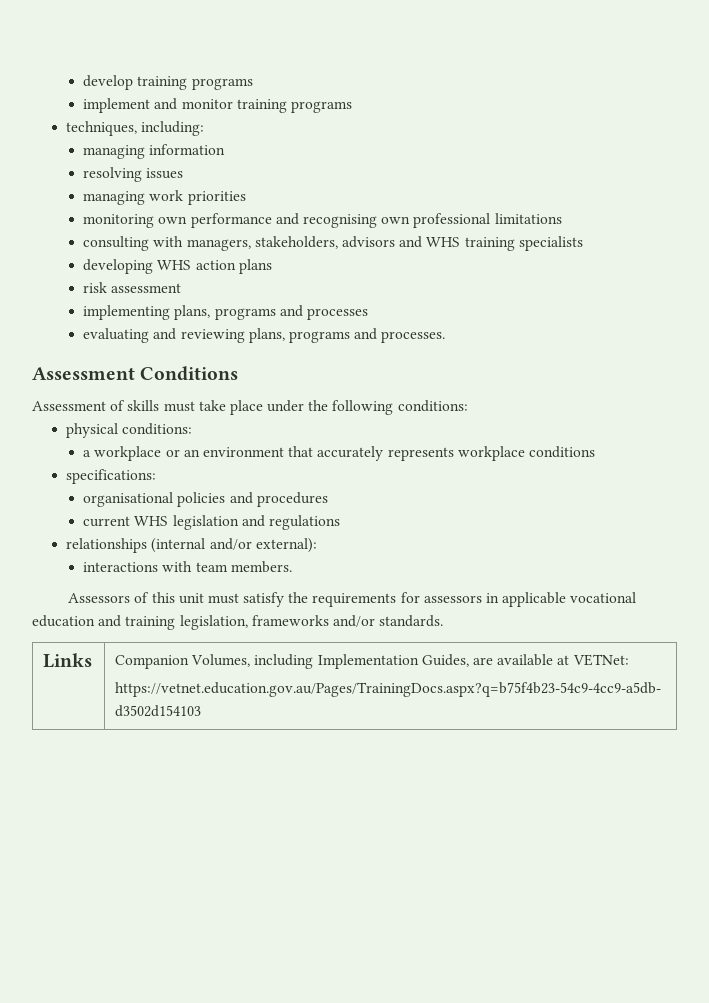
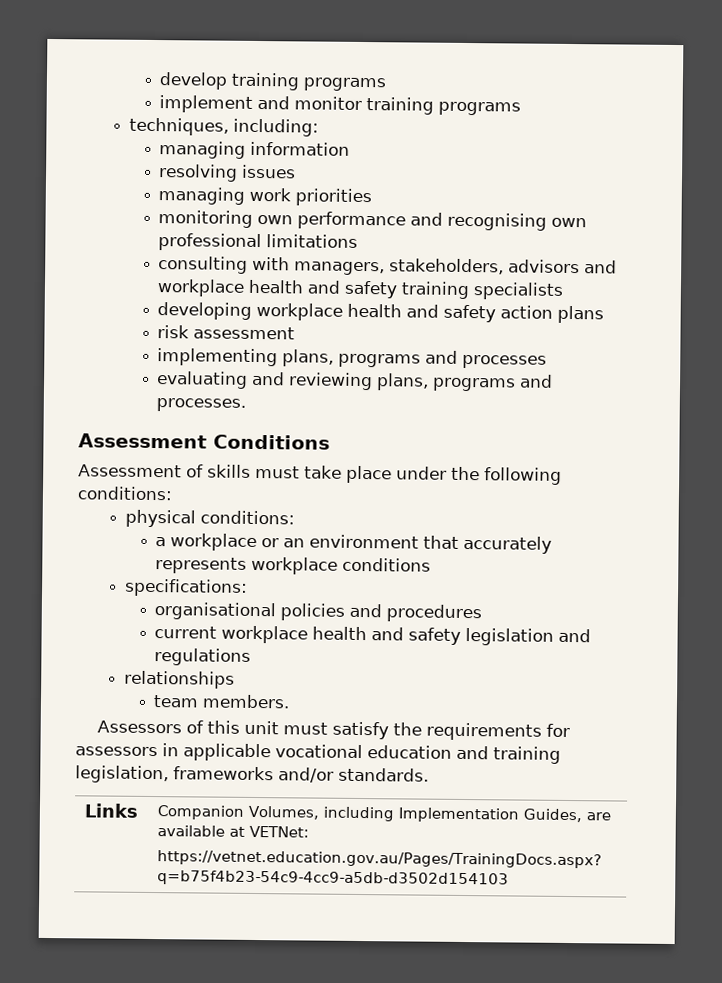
[426,237,461,247] WHS -> [157,279,399,299] workplace health and safety
[157,260,192,270] WHS -> [256,302,497,323] workplace health and safety
[134,516,169,526] WHS -> [221,625,462,645] workplace health and safety
[151,538,317,553] [83,561,193,572] (internal and/or external): // interactions with -> (236, 679) //

